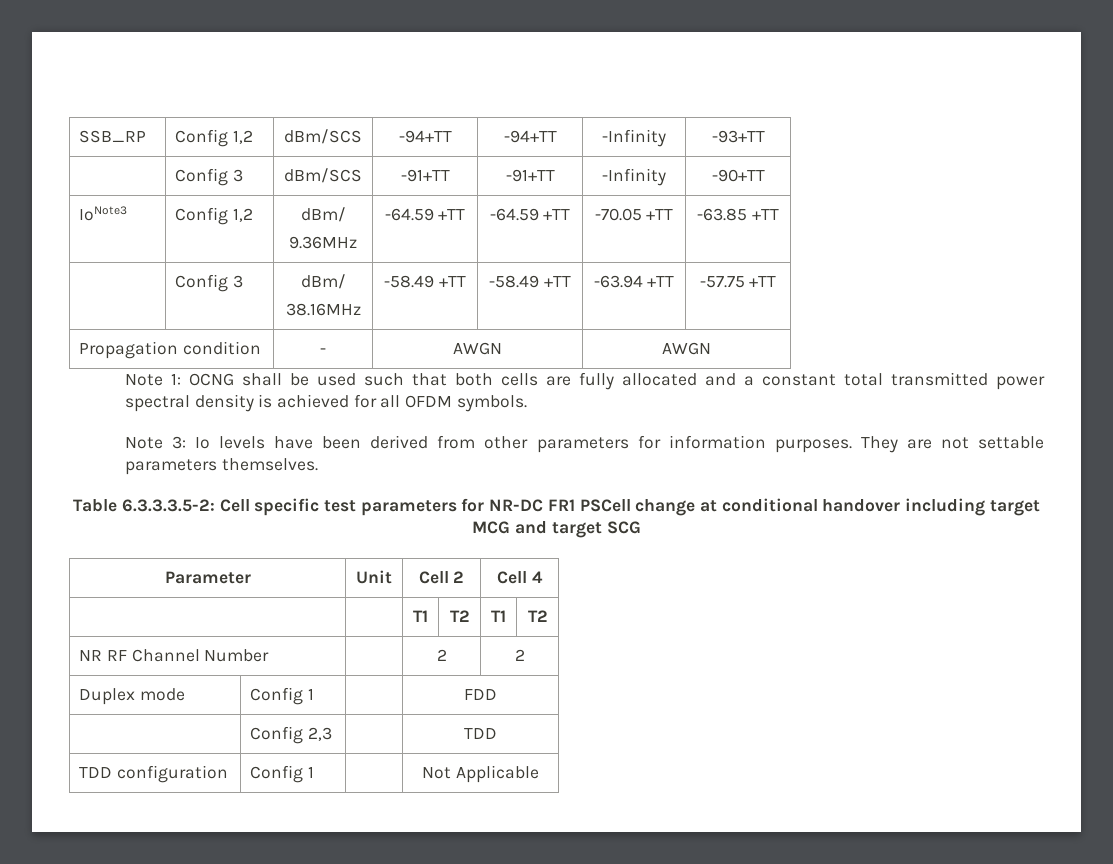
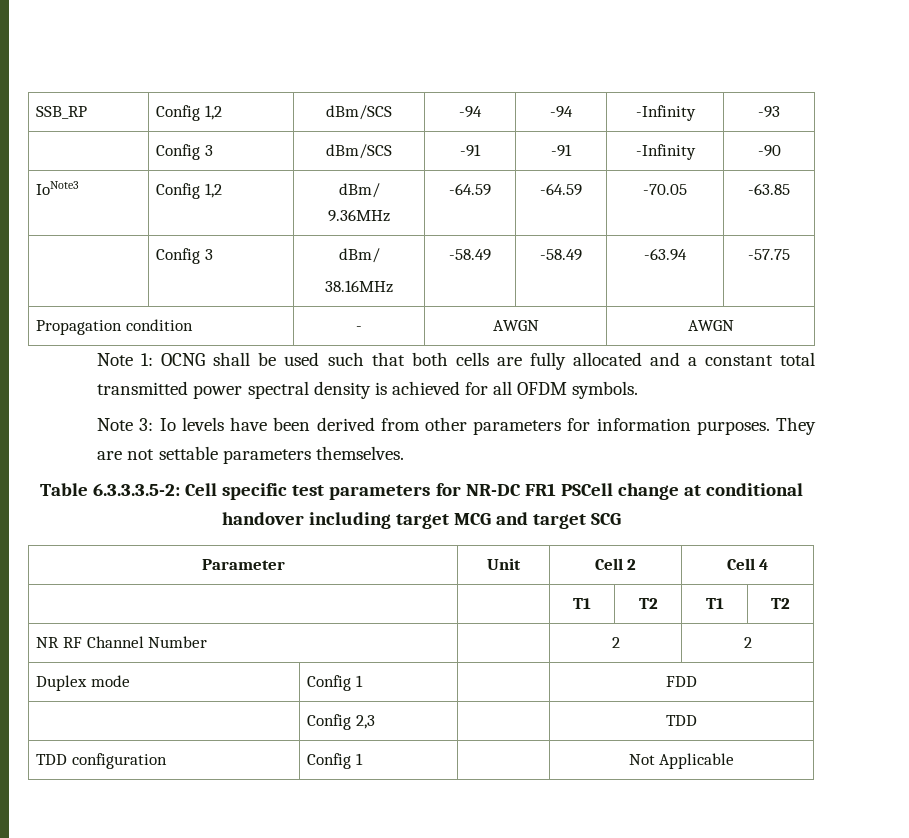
[398,130,452,143] [503,130,557,143] [602,129,666,147] [711,130,765,143] -94+TT | -94+TT | -Infinity | -93+TT -> [459,106,482,118] [550,106,573,118] [635,105,696,121] [758,106,780,118] -94 | -94 | -Infinity | -93
[400,169,450,182] [505,169,555,182] [602,168,666,186] [711,169,765,182] -91+TT | -91+TT | -Infinity | -90+TT -> [460,144,481,157] [551,144,572,157] [635,144,696,160] [757,145,781,157] -91 | -91 | -Infinity | -90
[438,209,466,220] [489,208,571,221] +TT | -64.59 +TT -> [540,183,582,196] | -64.59
[646,209,674,220] +TT -> (687, 189) none
[751,209,779,220] +TT -> (790, 189) none
[438,276,466,287] [489,275,571,288] +TT | -58.49 +TT -> [540,249,582,261] | -58.49
[647,276,675,287] +TT -> (687, 254) none
[749,276,777,287] +TT -> (790, 254) none

